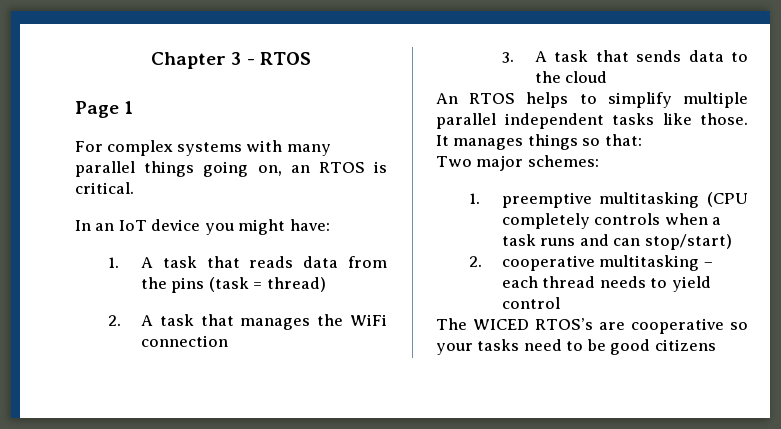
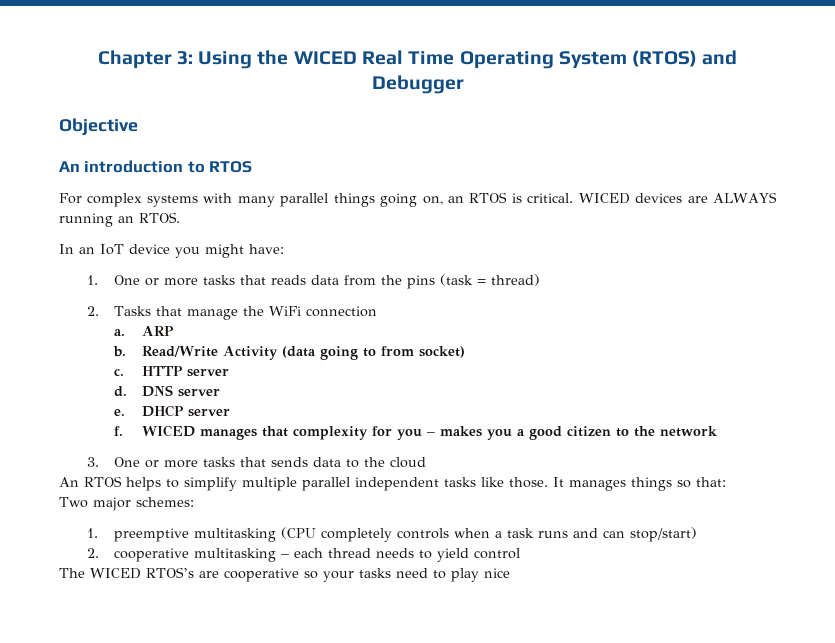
[231,52,311,65] [75,101,134,118] 3 - RTOS // Page 1 -> [176,50,738,69] [371,75,464,94] [59,118,138,135] [59,160,253,173] 3: Using the WICED Real Time Operating System (RTOS) and Debugger // Objective // An introduction to RTOS
(134, 188) none -> [578,192,778,204] [59,212,180,227] WICED devices are ALWAYS running an RTOS.
[140,256,197,268] A task -> [114,275,236,286] One or more tasks
[140,314,311,330] A task that manages -> [114,306,239,320] Tasks that manage
[501,50,589,63] 3. A task -> [114,326,174,336] [113,346,466,360] [114,366,230,377] [114,385,221,397] [114,405,231,417] [114,425,719,440] [86,457,236,468] a. ARP // b. Read/Write Activity (data going to from socket) // c. HTTP server // d. DNS server // e. DHCP server // f. WICED manages that complexity for you – makes you a good citizen to the network // 3. One or more tasks
[586,339,716,355] be good citizens -> [451,568,510,582] play nice

